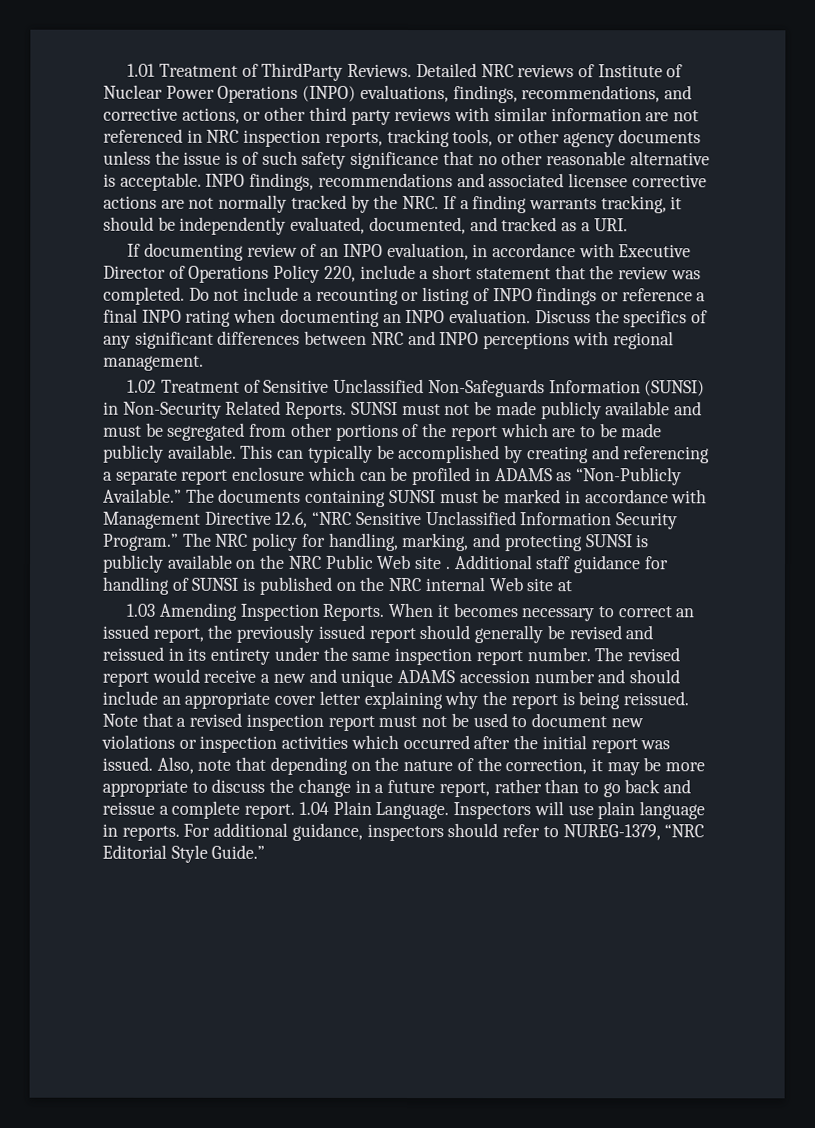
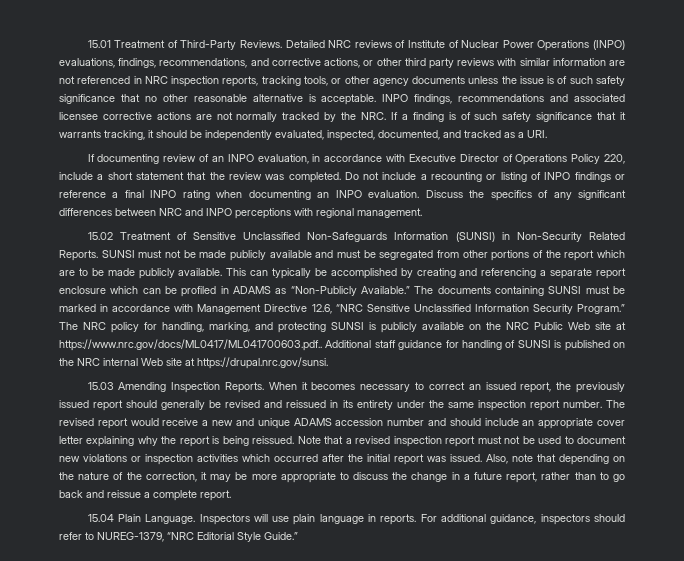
[127,62,344,81] 1.01 Treatment of ThirdParty -> [87,40,237,50] 15.01 Treatment of Third-Party
(528, 204) none -> [448,112,626,122] is of such safety significance that it
(366, 225) none -> [327,130,375,141] inspected,
[127,379,158,393] 1.02 -> [87,232,113,240] 15.02
[444,566,450,570] . -> [616,322,626,330] [59,339,322,351] at https://www.nrc.gov/docs/ML0417/ML041700603.pdf..
[126,603,156,617] // 1.03 -> [197,357,328,369] [87,382,114,390] https://drupal.nrc.gov/sunsi. // 15.03
[298,801,329,815] 1.04 -> [87,514,114,522] // 15.04

